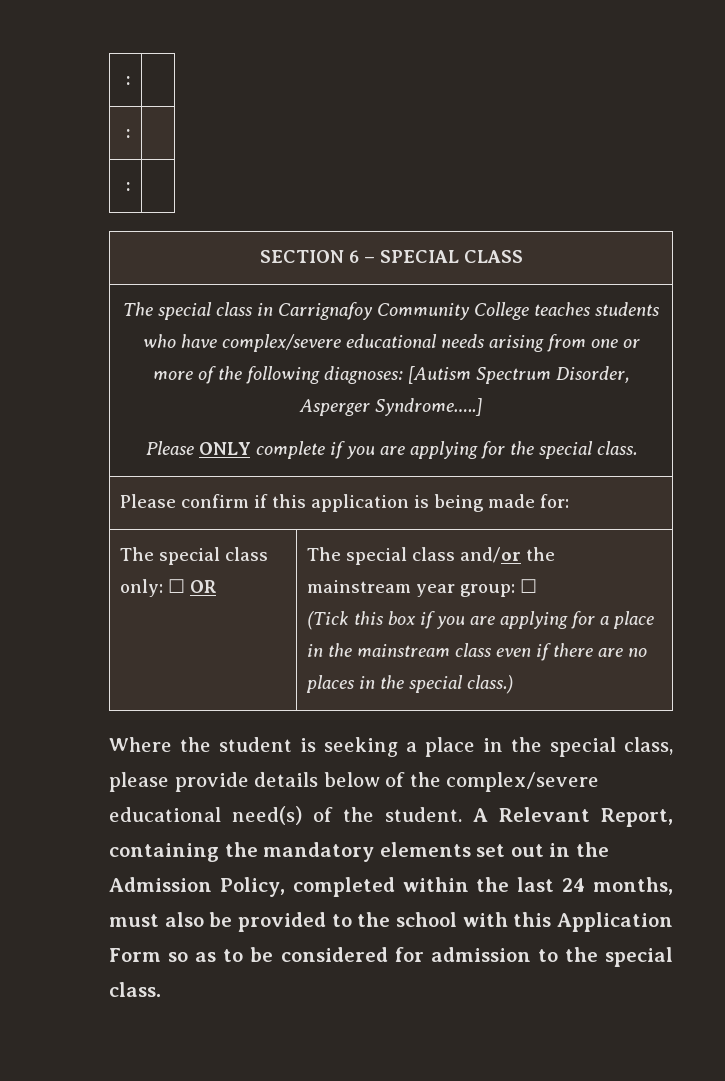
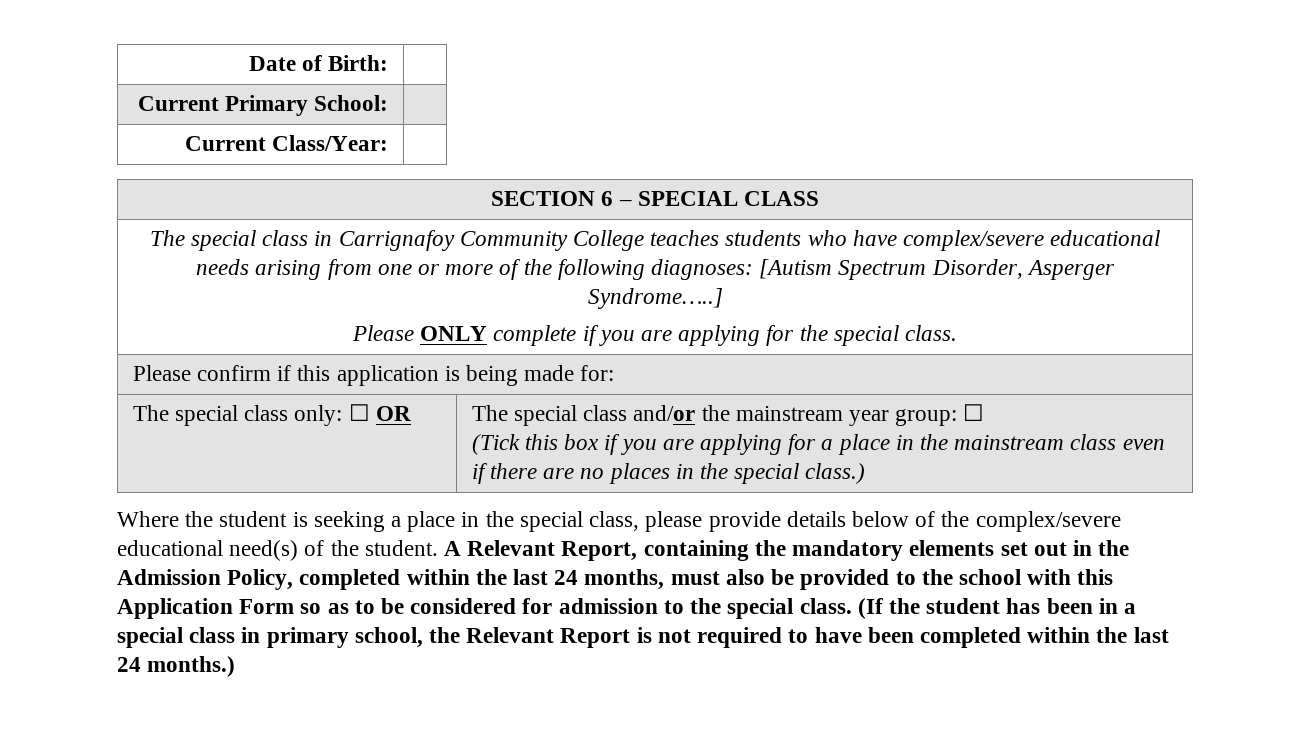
[125,76,131,85] [125,129,131,138] [125,182,131,191] : | // : | // : -> [248,55,389,71] [137,95,389,116] [185,135,389,151] Date of Birth: | // Current Primary School: | // Current Class/Year:
(161, 989) none -> [857,598,1136,619] [117,627,1169,648] [117,656,236,677] (If the student has been in a special class in primary school, the Relevant Report is not required to have been completed within the last 24 months.)

